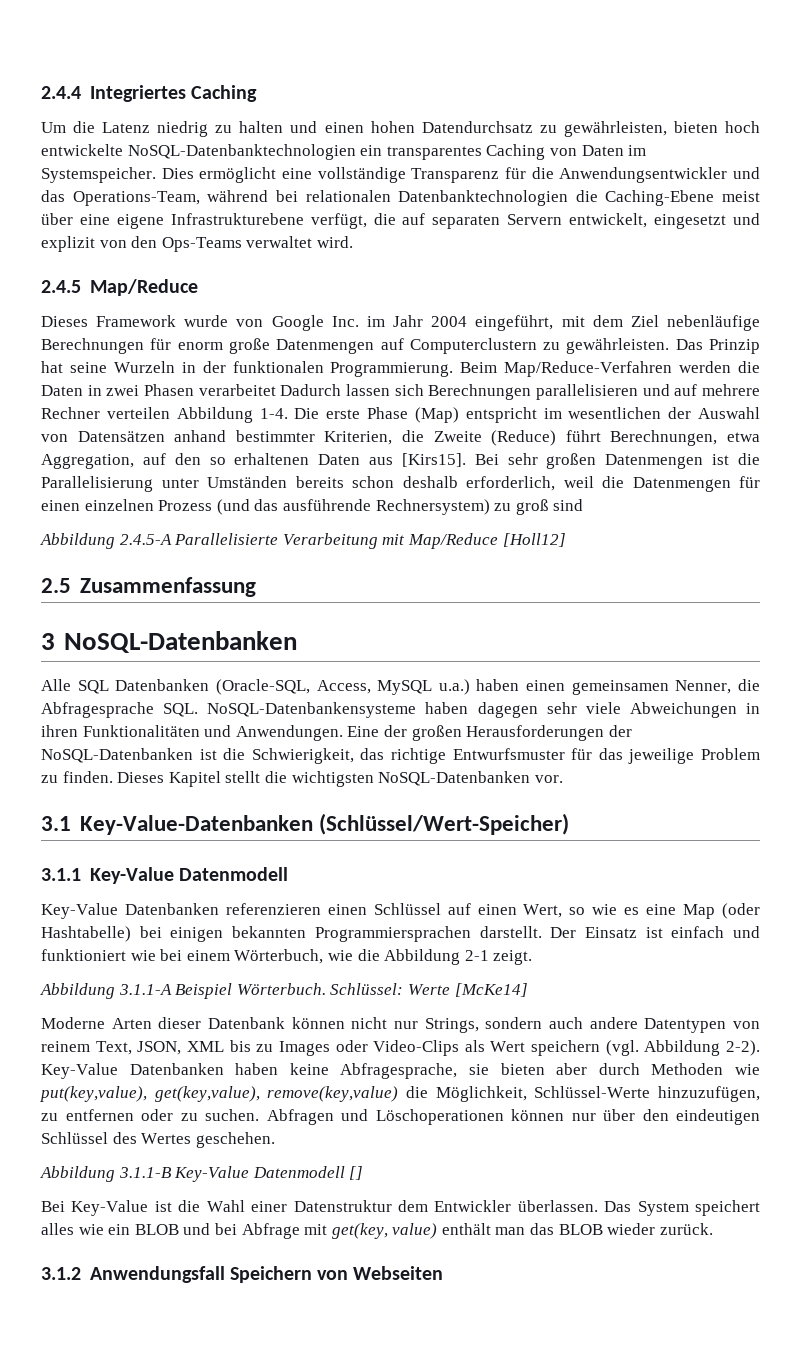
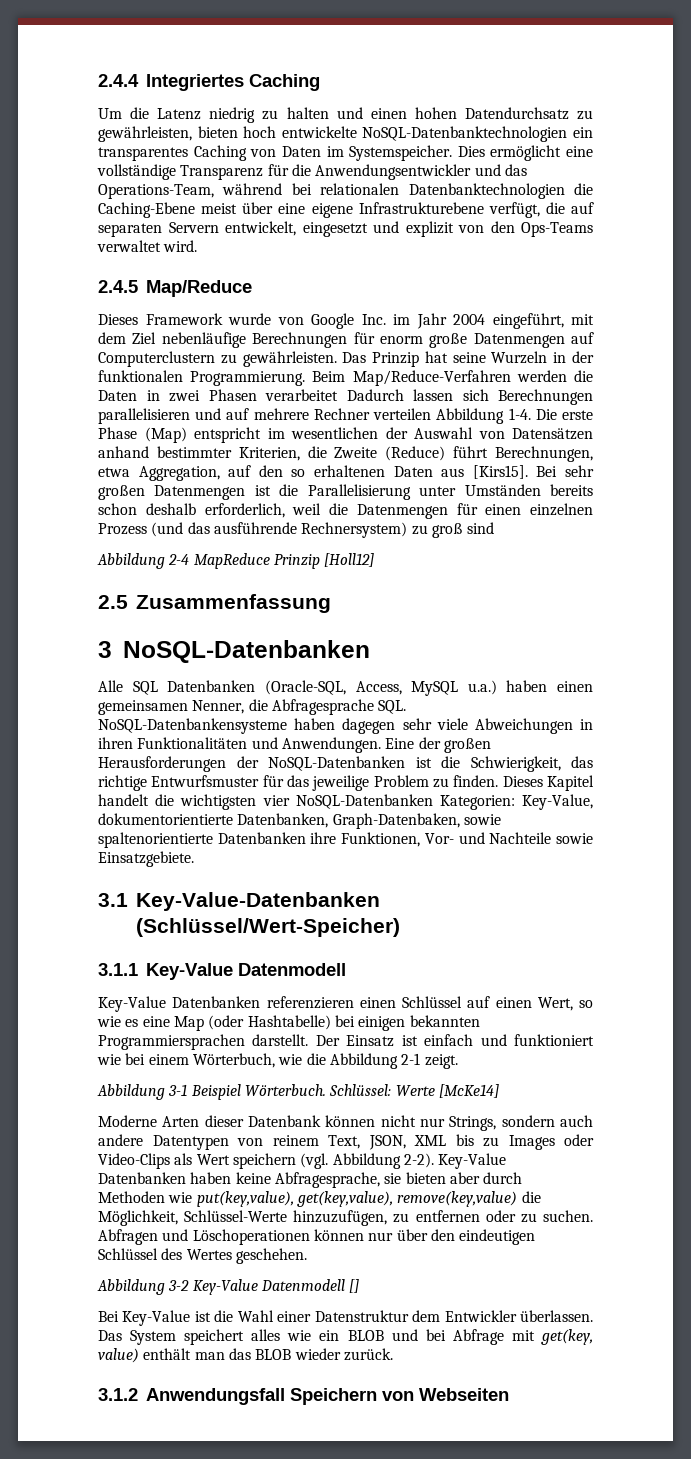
[119,533,498,549] 2.4.5-A Parallelisierte Verarbeitung mit Map/Reduce -> [168,553,320,569] 2-4 MapReduce Prinzip
[225,771,261,783] stellt -> [98,794,149,806] handelt
[378,771,563,786] NoSQL-Datenbanken vor. -> [262,794,594,810] [98,813,501,829] [98,832,593,848] [98,851,194,867] vier NoSQL-Datenbanken Kategorien: Key-Value, dokumentorientierte Datenbanken, Graph-Datenbaken, sowie spaltenorientierte Datenbanken ihre Funktionen, Vor- und Nachteile sowie Einsatzgebiete.
[118,984,172,995] 3.1.1-A -> [168,1084,188,1096] 3-1
[118,1167,172,1178] 3.1.1-B -> [168,1280,190,1291] 3-2

